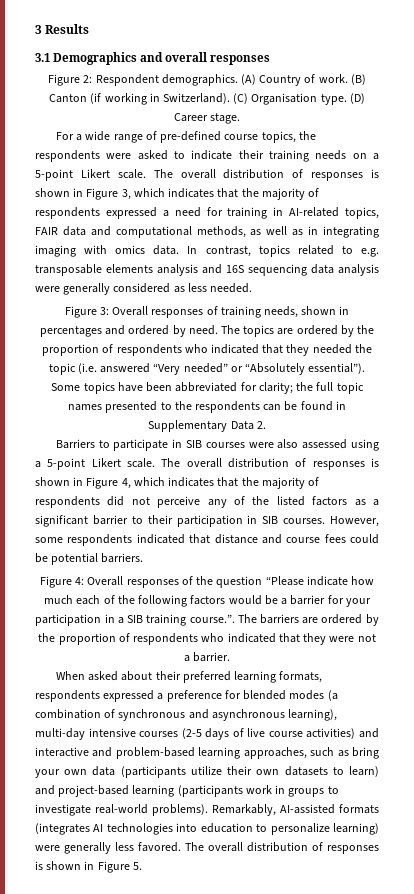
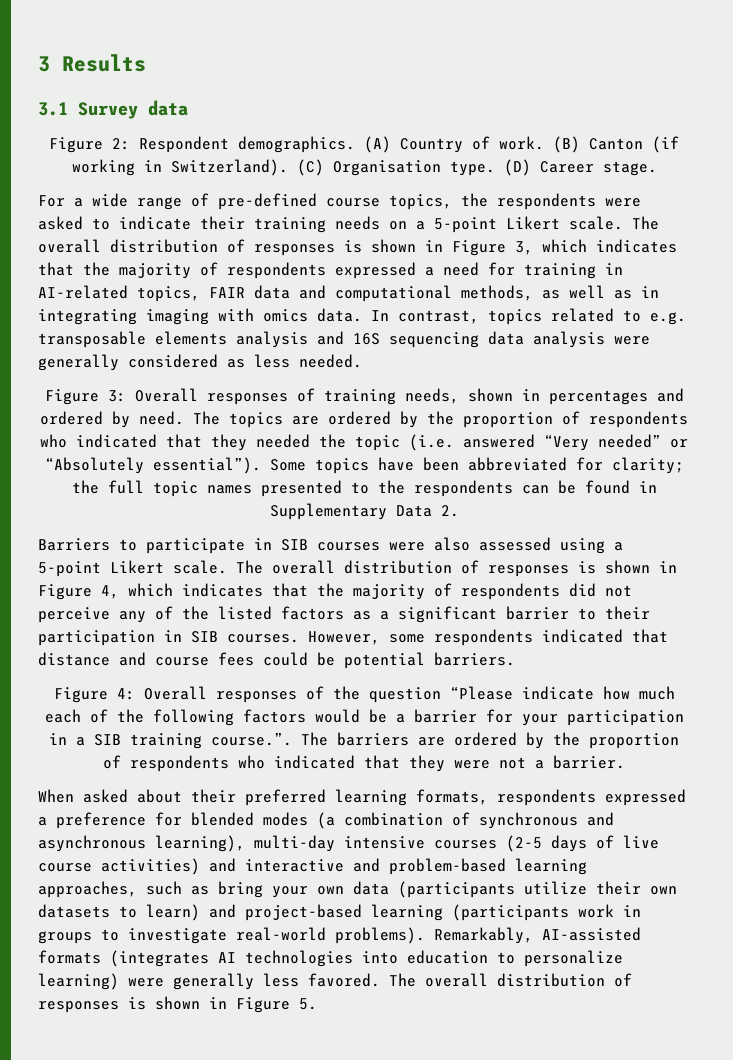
[53,52,271,65] Demographics and overall responses -> [78,100,188,119] Survey data

